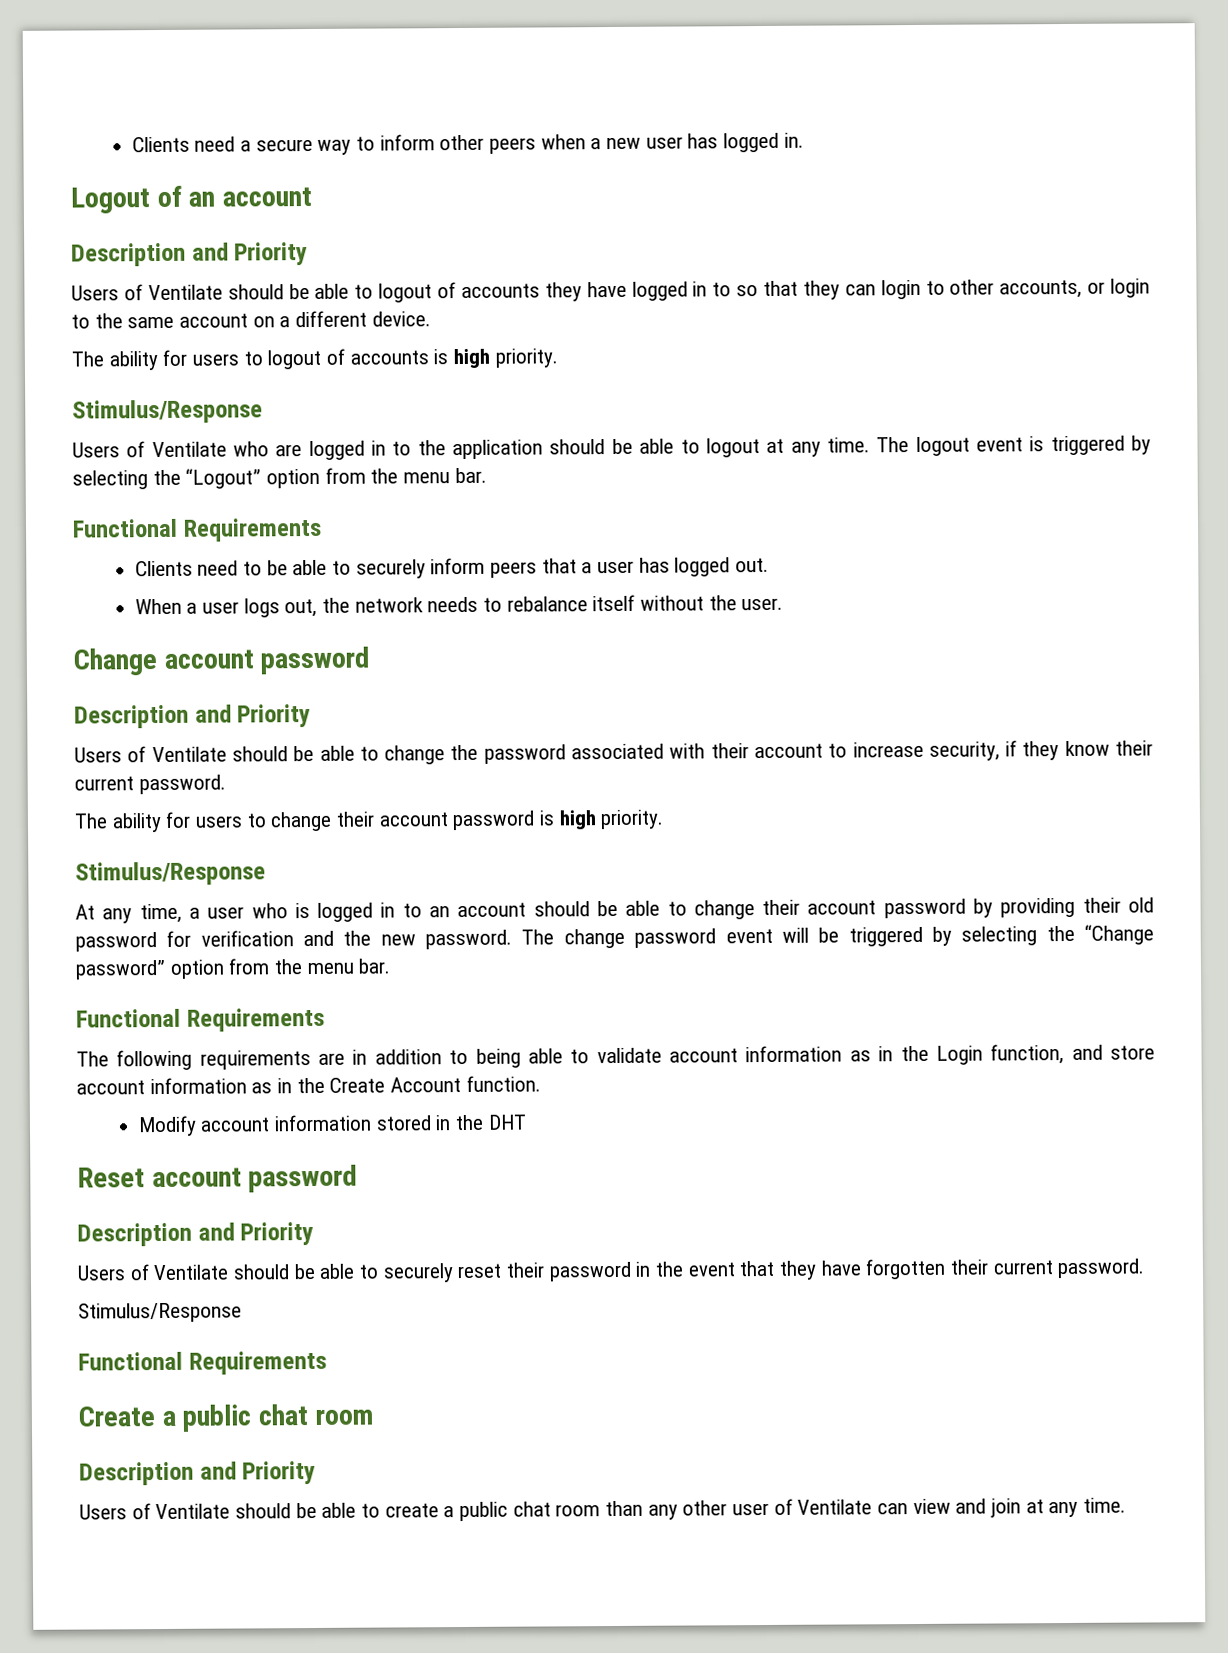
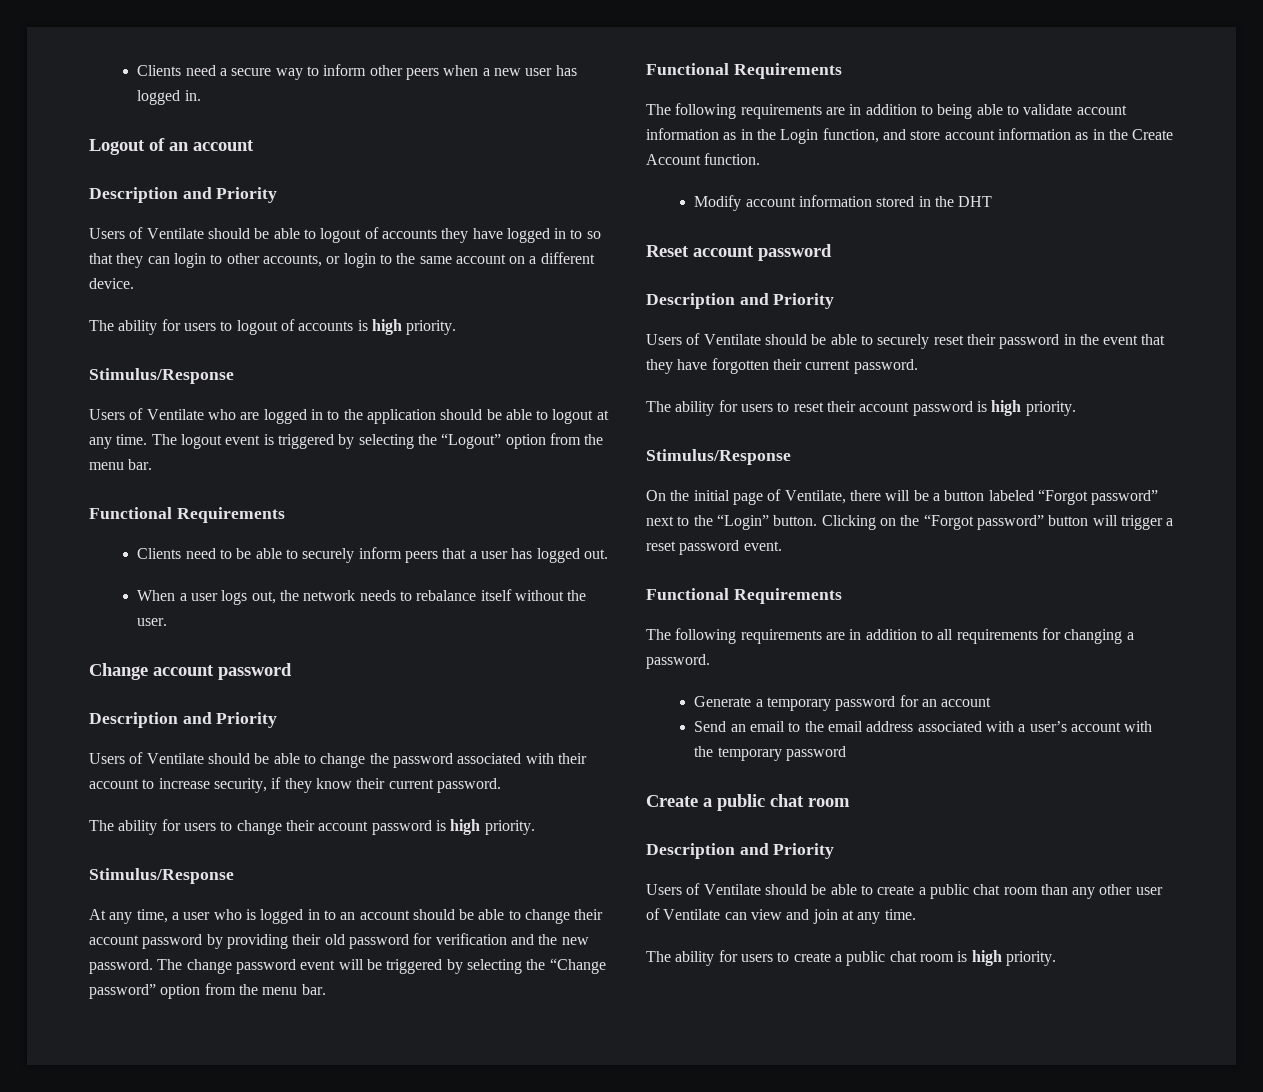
[78,1302,242,1323] [78,1350,327,1375] Stimulus/Response // Functional Requirements -> [646,400,1076,416] [646,449,791,465] [646,489,1159,505] [646,514,1174,530] [646,540,782,555] [646,588,842,604] [646,628,1134,644] [646,654,710,669] [694,695,992,711] [694,721,1153,732] [694,746,846,761] The ability for users to reset their account password is high priority. // Stimulus/Response // On the initial page of Ventilate, there will be a button labeled “Forgot password” next to the “Login” button. Clicking on the “Forgot password” button will trigger a reset password event. // Functional Requirements // The following requirements are in addition to all requirements for changing a password. // Generate a temporary password for an account // Send an email to the email address associated with a user’s account with the temporary password
(1127, 1505) none -> [646,950,1056,966] // The ability for users to create a public chat room is high priority.

